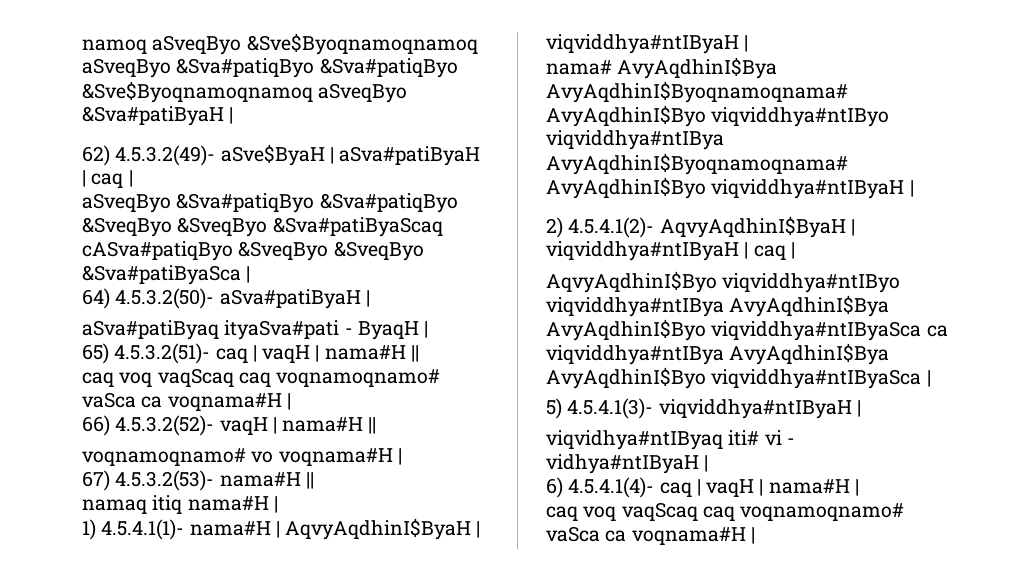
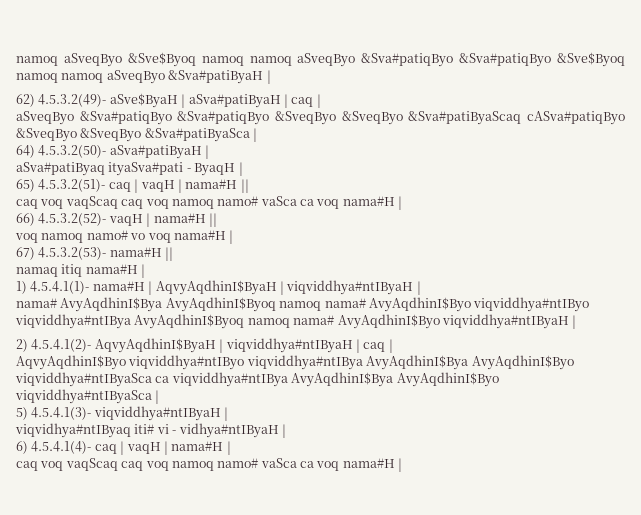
[82,33,478,55] [82,58,458,78] [82,81,313,103] namoq aSveqByo &Sve$Byoqnamoqnamoq aSveqByo &Sva#patiqByo &Sva#patiqByo &Sve$Byoqnamoqnamoq -> [16,52,625,67] [16,73,104,83] namoq aSveqByo &Sve$Byoq namoq namoq aSveqByo &Sva#patiqByo &Sva#patiqByo &Sve$Byoq namoq namoq
[276,369,441,387] [82,392,282,411] voqnamoqnamo# vaSca ca voqnama#H -> [145,196,395,209] voq namoq namo# vaSca ca voq nama#H
[82,448,393,466] voqnamoqnamo# vo voqnama#H -> [15,230,226,243] voq namoq namo# vo voq nama#H
[546,81,848,103] [546,105,890,127] [546,130,724,150] [546,153,848,175] AvyAqdhinI$Byoqnamoqnama# AvyAqdhinI$Byo viqviddhya#ntIByo viqviddhya#ntIBya AvyAqdhinI$Byoqnamoqnama# -> [165,297,590,312] [15,314,335,329] AvyAqdhinI$Byoq namoq nama# AvyAqdhinI$Byo viqviddhya#ntIByo viqviddhya#ntIBya AvyAqdhinI$Byoq namoq nama#
[740,503,905,521] [546,526,746,545] voqnamoqnamo# vaSca ca voqnama#H -> [145,458,395,471] voq namoq namo# vaSca ca voq nama#H

